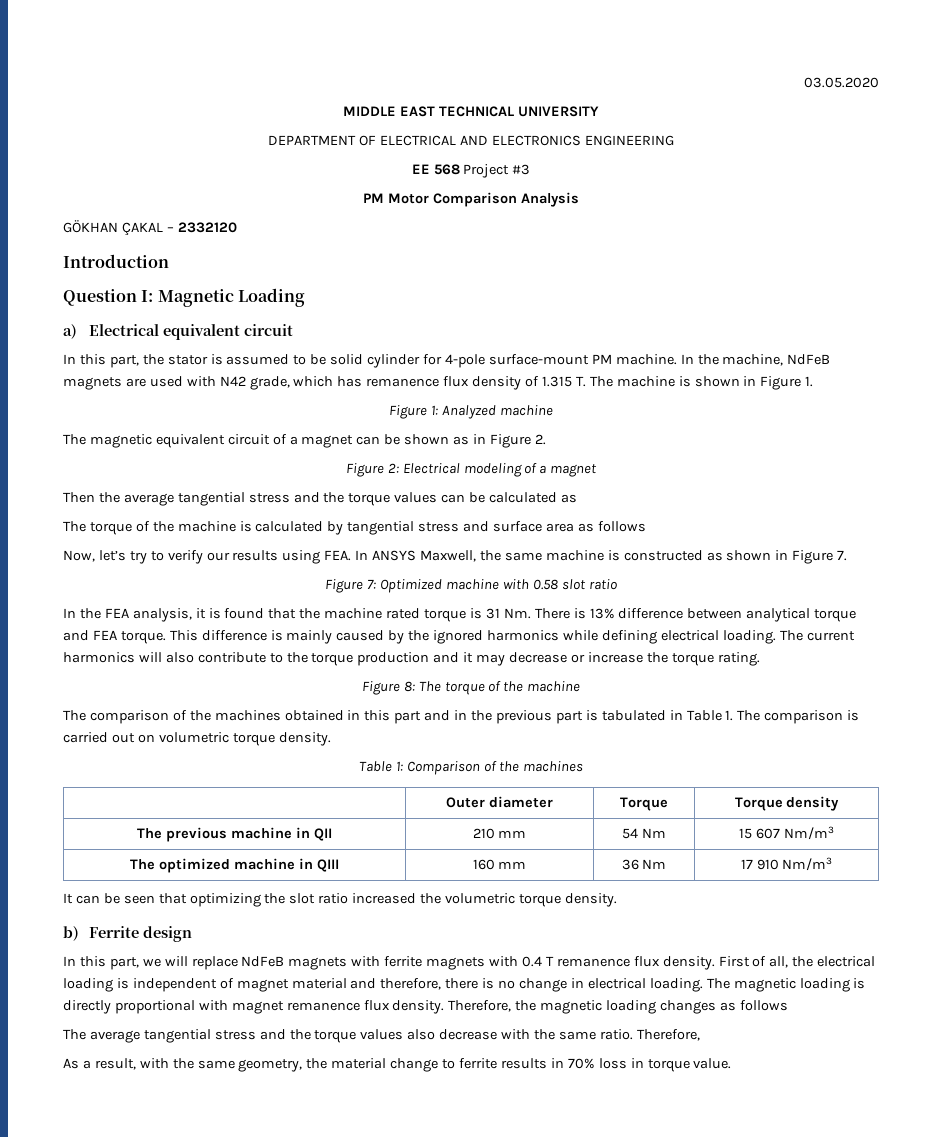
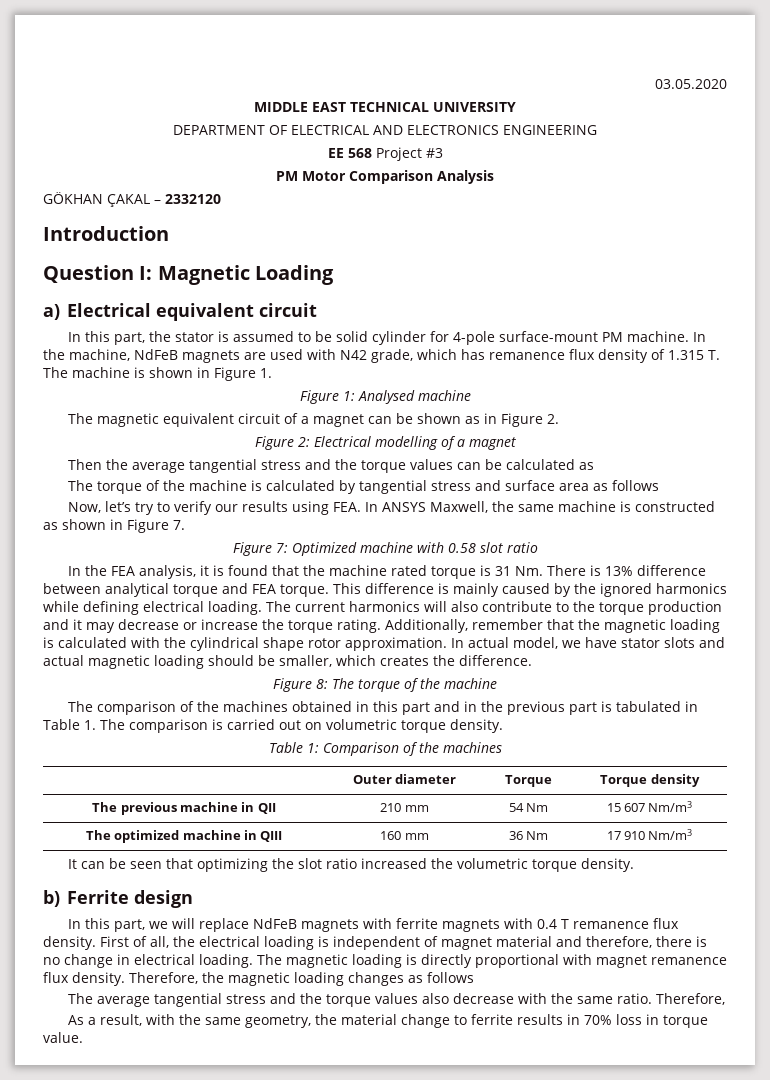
[441,405,496,419] Analyzed -> [357,390,415,404] Analysed
[463,463,522,477] modeling -> [374,436,438,450] modelling
(760, 659) none -> [385,619,720,633] [43,637,725,651] [43,655,532,669] Additionally, remember that the magnetic loading is calculated with the cylindrical shape rotor approximation. In actual model, we have stator slots and actual magnetic loading should be smaller, which creates the difference.

